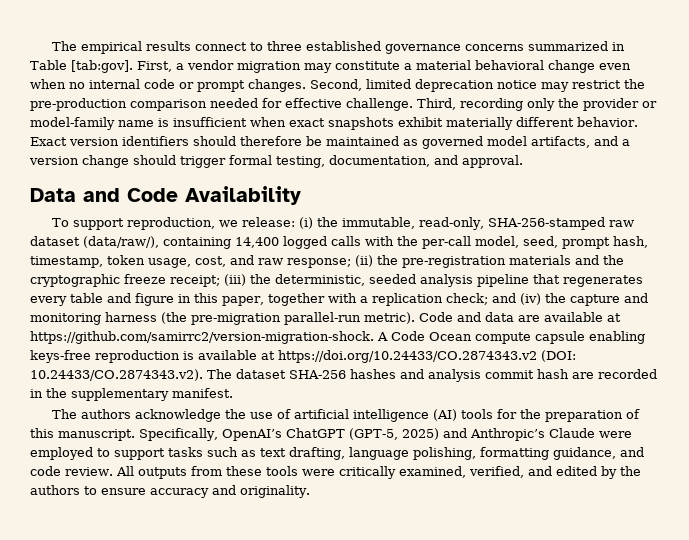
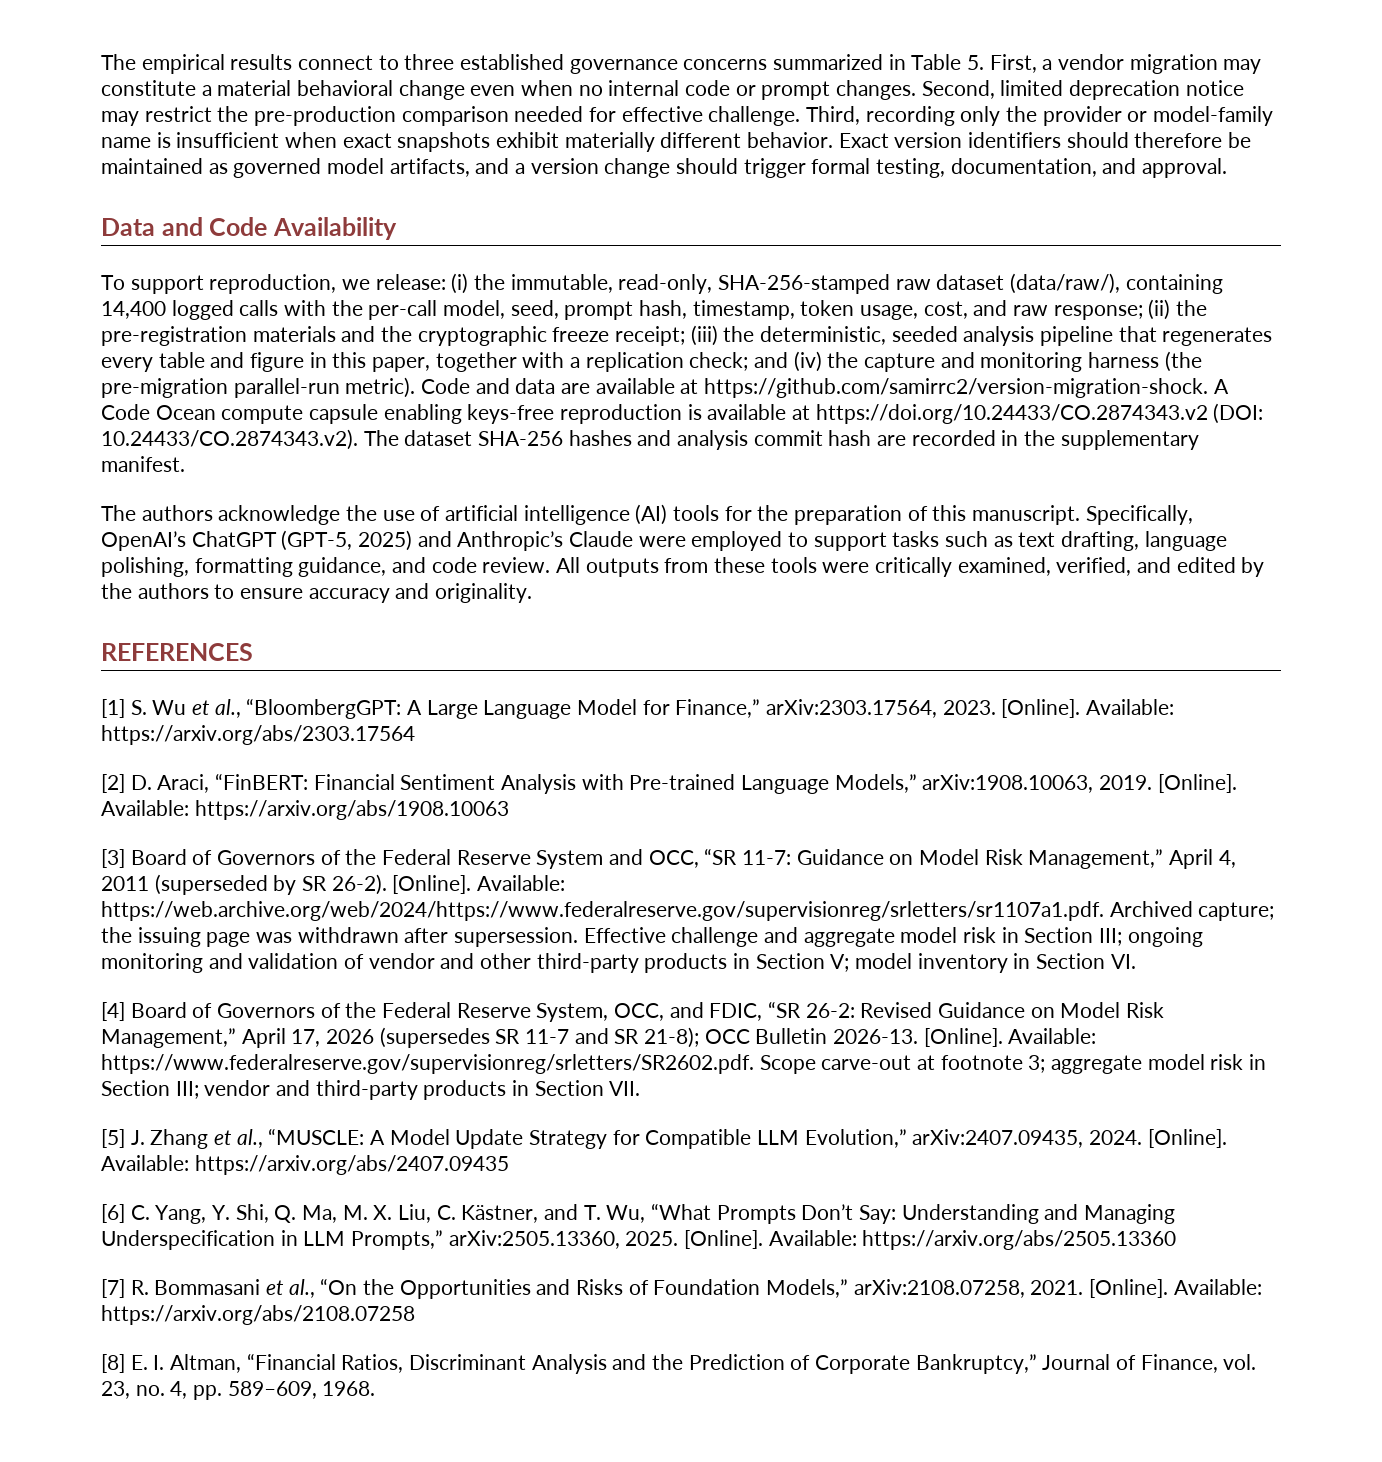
[71,60,133,73] [tab:gov]. -> [967,55,985,70] 5.
(310, 491) none -> [101,643,253,661] [101,698,1175,719] [101,725,415,745] [101,773,1237,794] [101,800,509,820] [101,848,1236,869] [101,874,566,895] [101,901,1275,921] [101,927,1203,947] [101,953,1136,973] [101,1001,1165,1022] [101,1027,1097,1048] [101,1054,1267,1074] [101,1080,641,1100] [101,1128,1227,1149] [101,1155,509,1175] [101,1203,1176,1224] [101,1230,1177,1250] [101,1278,1262,1299] [101,1305,415,1325] [101,1353,1257,1374] [101,1381,376,1400] // REFERENCES // [1] S. Wu et al., “BloombergGPT: A Large Language Model for Finance,” arXiv:2303.17564, 2023. [Online]. Available: https://arxiv.org/abs/2303.17564 // [2] D. Araci, “FinBERT: Financial Sentiment Analysis with Pre-trained Language Models,” arXiv:1908.10063, 2019. [Online]. Available: https://arxiv.org/abs/1908.10063 // [3] Board of Governors of the Federal Reserve System and OCC, “SR 11-7: Guidance on Model Risk Management,” April 4, 2011 (superseded by SR 26-2). [Online]. Available: https://web.archive.org/web/2024/https://www.federalreserve.gov/supervisionreg/srletters/sr1107a1.pdf. Archived capture; the issuing page was withdrawn after supersession. Effective challenge and aggregate model risk in Section III; ongoing monitoring and validation of vendor and other third-party products in Section V; model inventory in Section VI. // [4] Board of Governors of the Federal Reserve System, OCC, and FDIC, “SR 26-2: Revised Guidance on Model Risk Management,” April 17, 2026 (supersedes SR 11-7 and SR 21-8); OCC Bulletin 2026-13. [Online]. Available: https://www.federalreserve.gov/supervisionreg/srletters/SR2602.pdf. Scope carve-out at footnote 3; aggregate model risk in Section III; vendor and third-party products in Section VII. // [5] J. Zhang et al., “MUSCLE: A Model Update Strategy for Compatible LLM Evolution,” arXiv:2407.09435, 2024. [Online]. Available: https://arxiv.org/abs/2407.09435 // [6] C. Yang, Y. Shi, Q. Ma, M. X. Liu, C. Kästner, and T. Wu, “What Prompts Don’t Say: Understanding and Managing Underspecification in LLM Prompts,” arXiv:2505.13360, 2025. [Online]. Available: https://arxiv.org/abs/2505.13360 // [7] R. Bommasani et al., “On the Opportunities and Risks of Foundation Models,” arXiv:2108.07258, 2021. [Online]. Available: https://arxiv.org/abs/2108.07258 // [8] E. I. Altman, “Financial Ratios, Discriminant Analysis and the Prediction of Corporate Bankruptcy,” Journal of Finance, vol. 23, no. 4, pp. 589–609, 1968.

